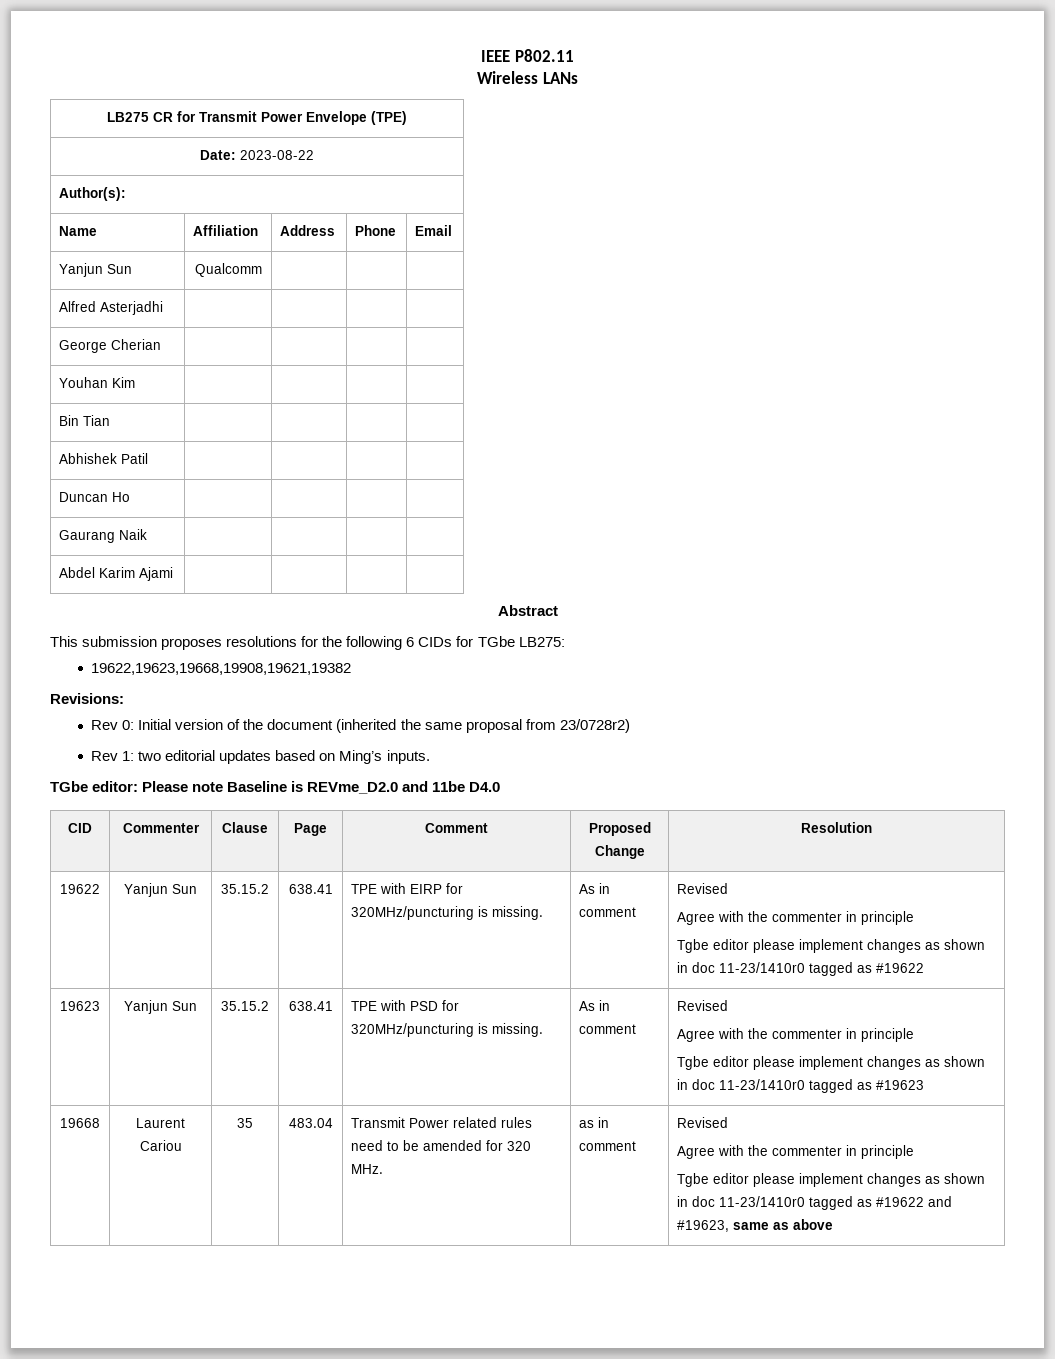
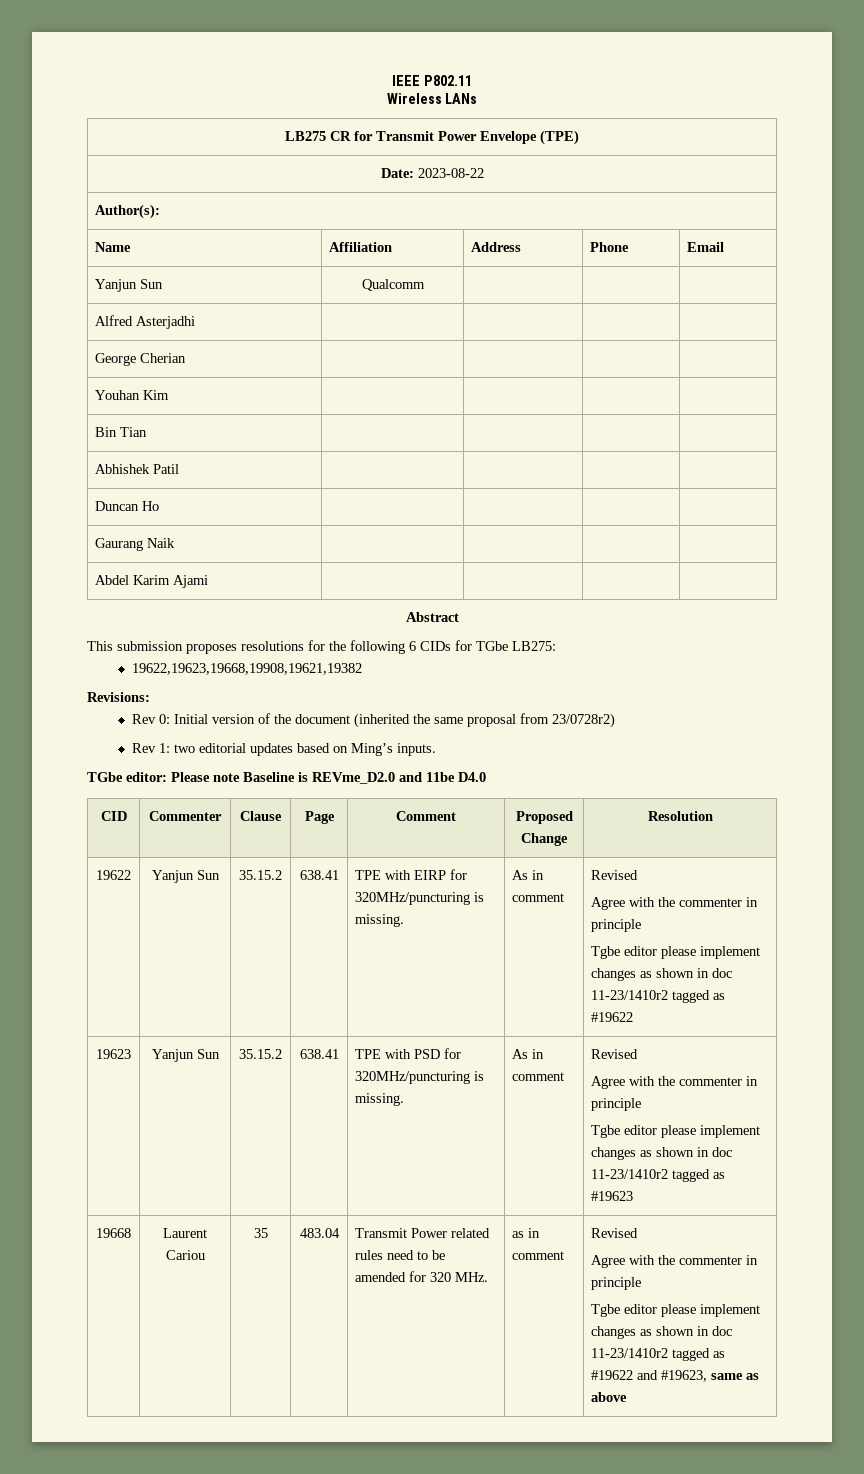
[719,962,806,973] 11-23/1410r0 -> [591,990,669,1000] 11-23/1410r2
[719,1079,806,1090] 11-23/1410r0 -> [591,1169,669,1179] 11-23/1410r2
[719,1196,806,1207] 11-23/1410r0 -> [591,1348,669,1358] 11-23/1410r2

